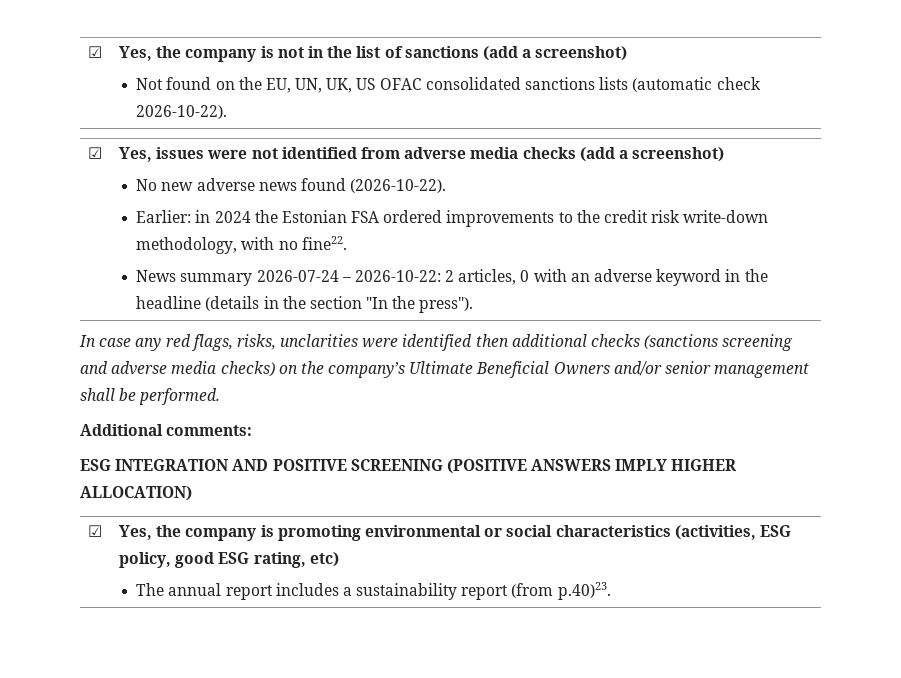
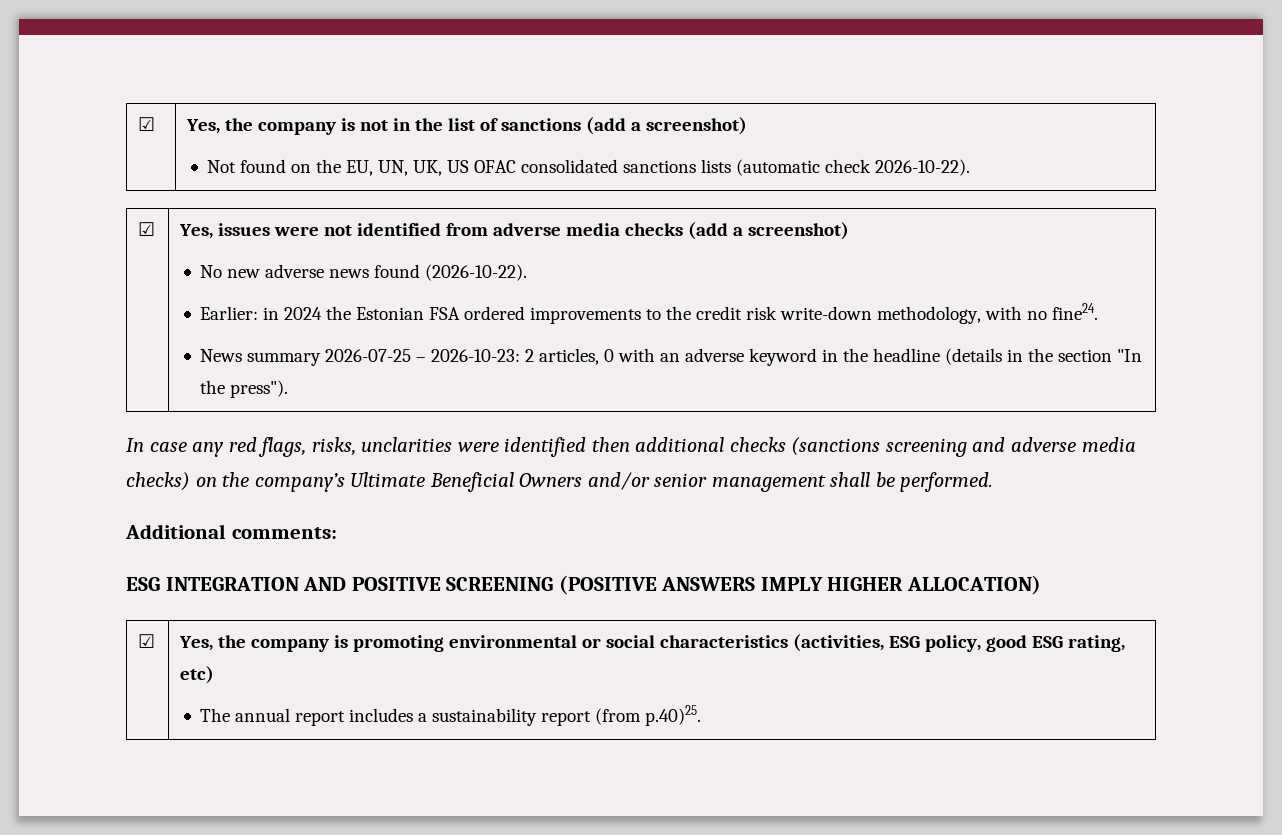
[301,236,347,250] fine22. -> [1052,303,1099,320] fine24.
[256,270,441,282] 2026-07-24 – 2026-10-22: -> [325,349,521,362] 2026-07-25 – 2026-10-23:
[557,582,611,600] p.40)23. -> [645,705,702,726] p.40)25.

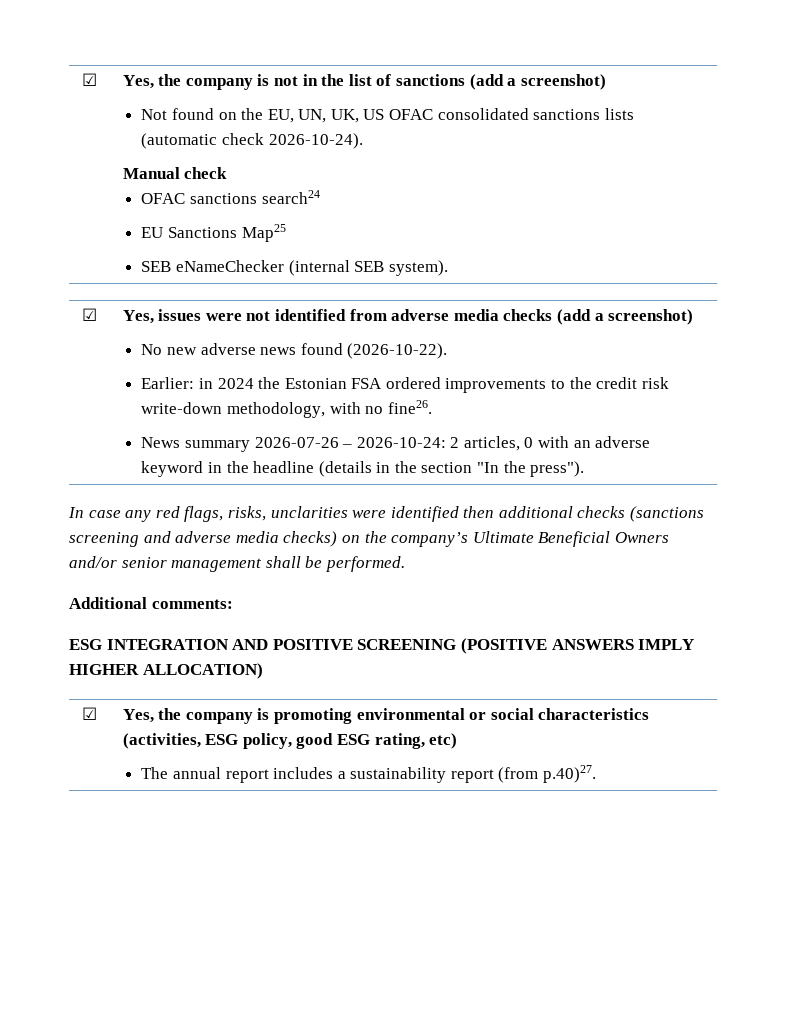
[875,159,971,176] 2026-10-22). -> [268,133,363,149] [122,167,228,179] [141,190,320,204] [141,224,286,242] [141,260,448,276] 2026-10-24). // Manual check // OFAC sanctions search24 // EU Sanctions Map25 // SEB eNameChecker (internal SEB system).
[1052,303,1099,320] fine24. -> [387,400,432,414] fine26.
[325,349,521,362] 2026-07-25 – 2026-10-23: -> [254,437,446,448] 2026-07-26 – 2026-10-24:
[645,705,702,726] p.40)25. -> [543,765,597,783] p.40)27.

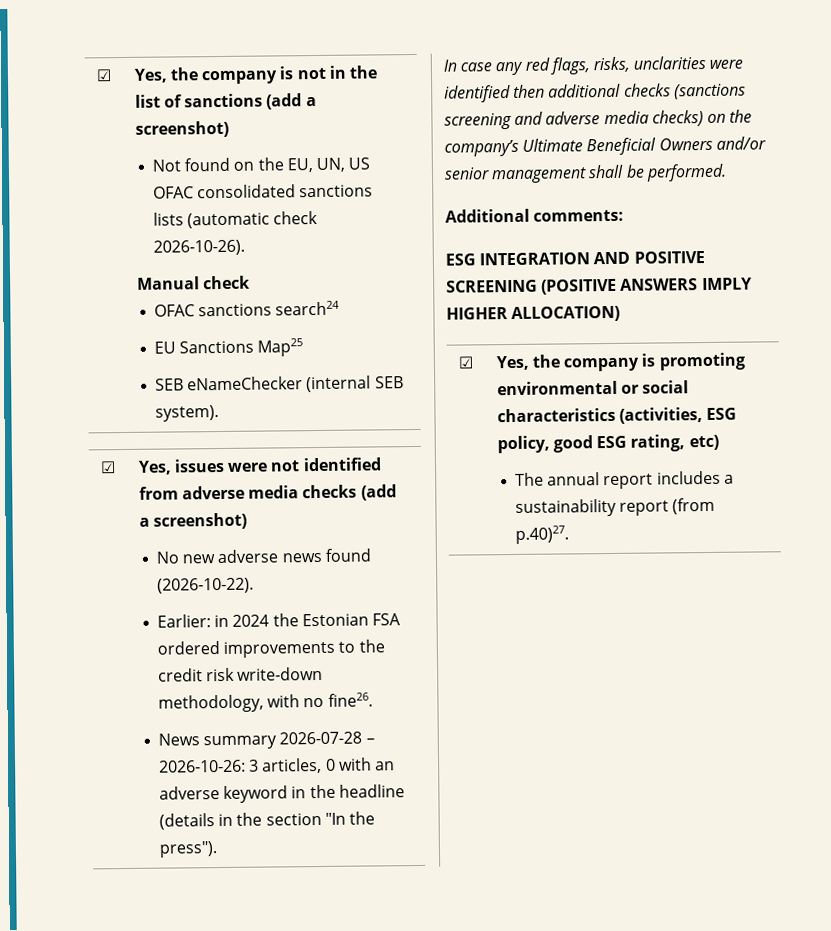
[330,109,359,123] UK, -> (345, 165) none
[268,133,363,149] 2026-10-24). -> [152,239,245,256] 2026-10-26).
[254,437,460,448] 2026-07-26 – 2026-10-24: 2 -> [279,731,375,745] [158,759,260,773] 2026-07-28 – 2026-10-26: 3

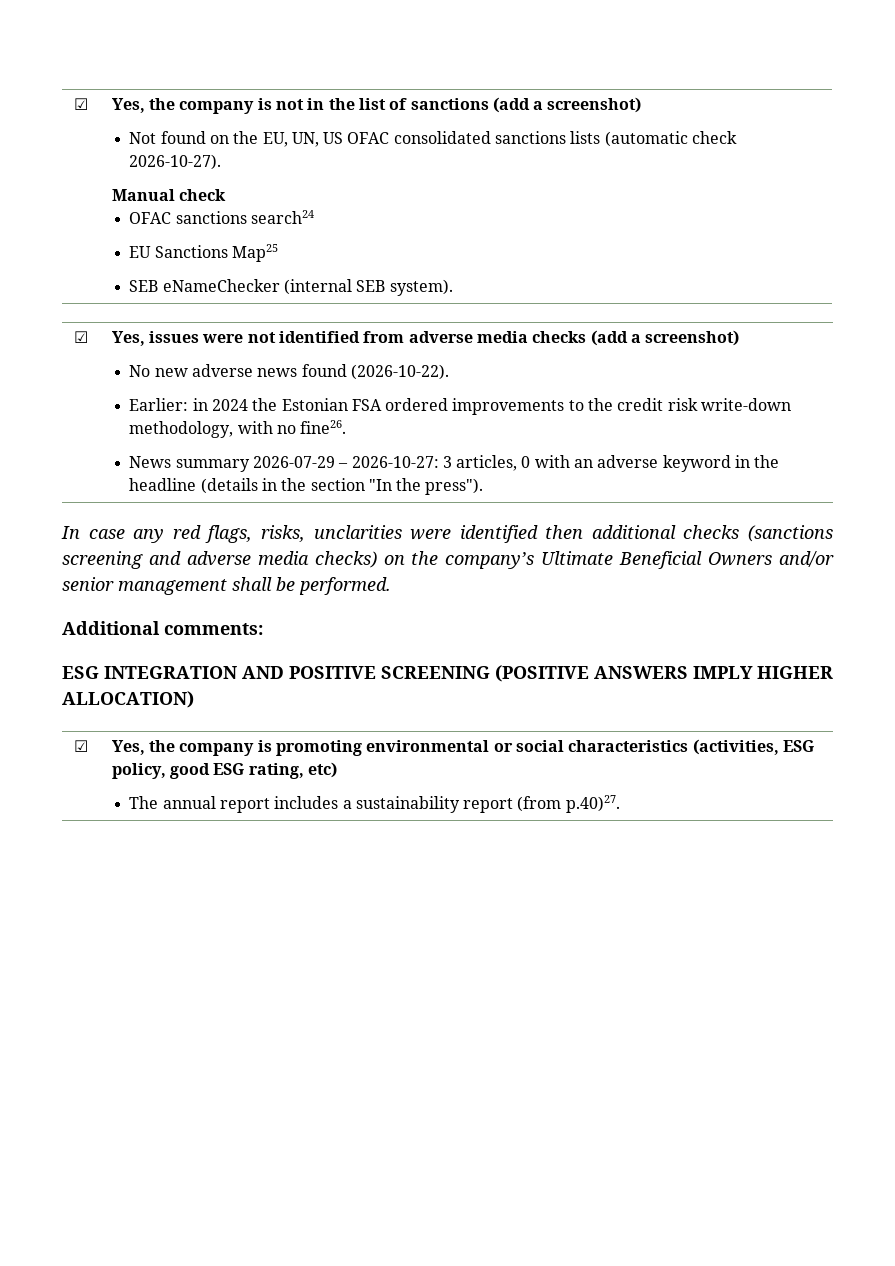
[152,239,245,256] 2026-10-26). -> [129,154,222,170] 2026-10-27).
[279,731,375,745] [158,759,246,773] 2026-07-28 – 2026-10-26: -> [252,456,439,468] 2026-07-29 – 2026-10-27:

